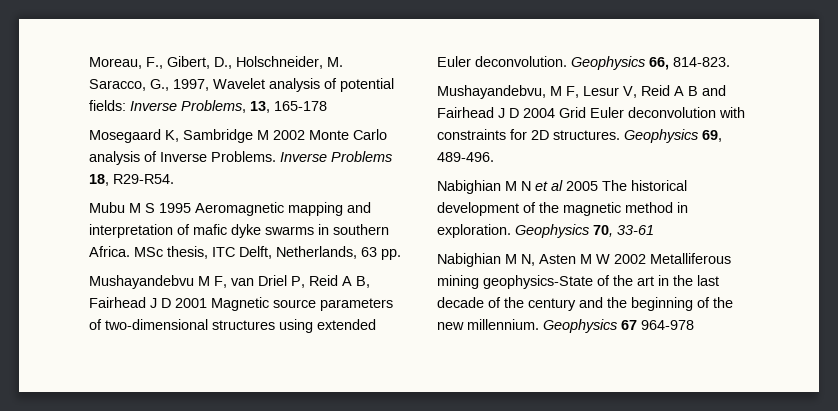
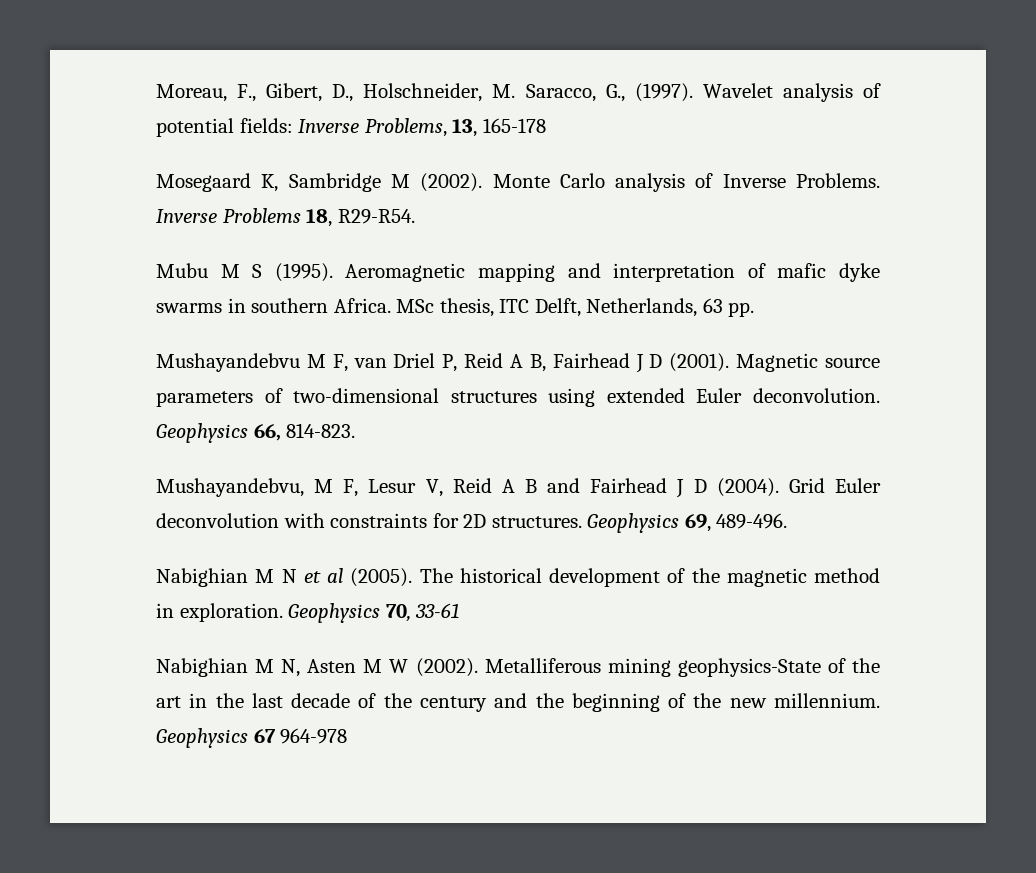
[173,79,209,91] 1997, -> [634,83,693,102] (1997).
[273,130,305,140] 2002 -> [420,173,483,192] (2002).
[159,203,191,213] 1995 -> [274,263,333,282] (1995).
[175,298,207,308] 2001 -> [669,353,730,372] (2001).
[523,108,555,118] 2004 -> [716,478,779,497] (2004).
[566,181,598,191] 2005 -> [350,568,413,587] (2005).
[614,254,646,264] 2002 -> [415,658,478,677] (2002).

